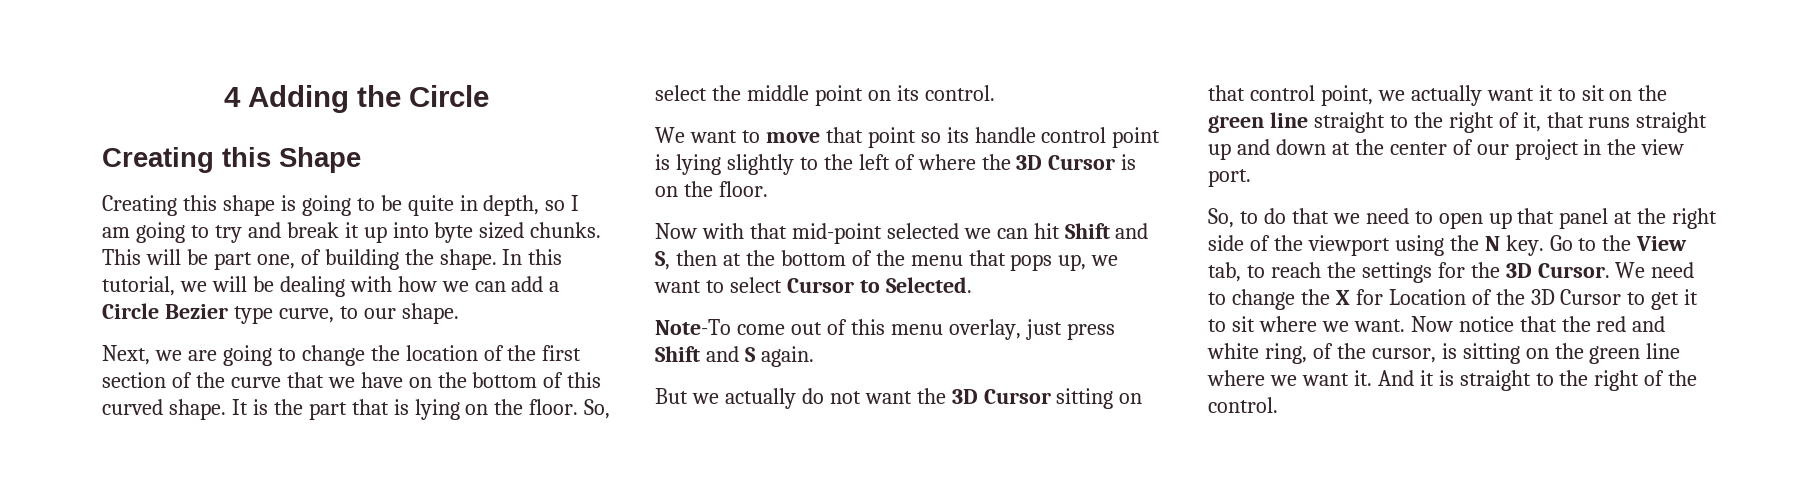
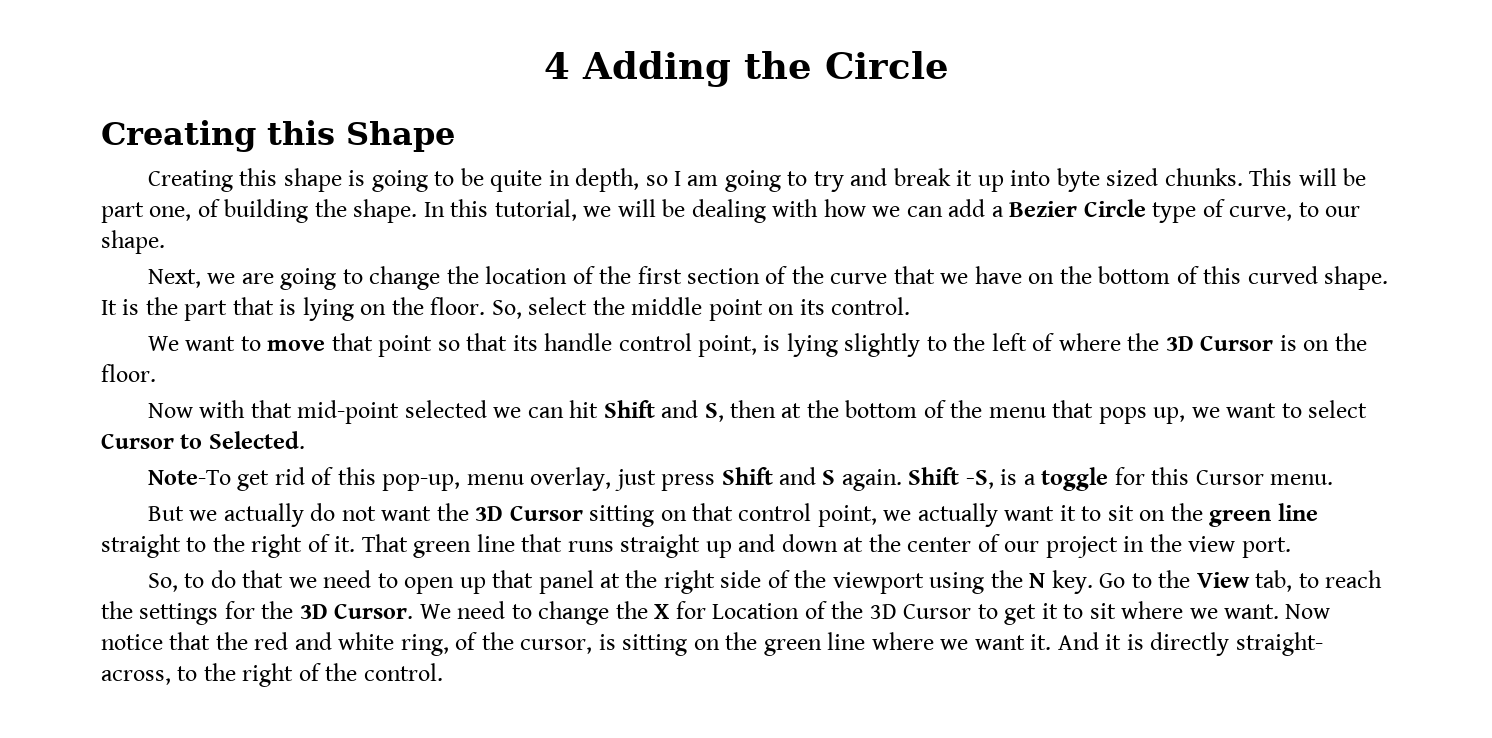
[102,303,273,324] Circle Bezier type -> [1009,199,1225,223] Bezier Circle type of
(941, 137) none -> [466,333,508,351] that
[1112,127,1161,148] point -> [698,335,758,357] point,
[736,319,885,335] come out of this -> [237,467,461,491] get rid of this pop-up,
(814, 356) none -> [908,467,1334,491] Shift -S, is a toggle for this Cursor menu.
[1522,112,1541,132] it, -> [334,534,515,558] it. That green line
[1459,370,1531,391] straight -> [1150,632,1323,656] [101,670,171,685] directly straight- across,

